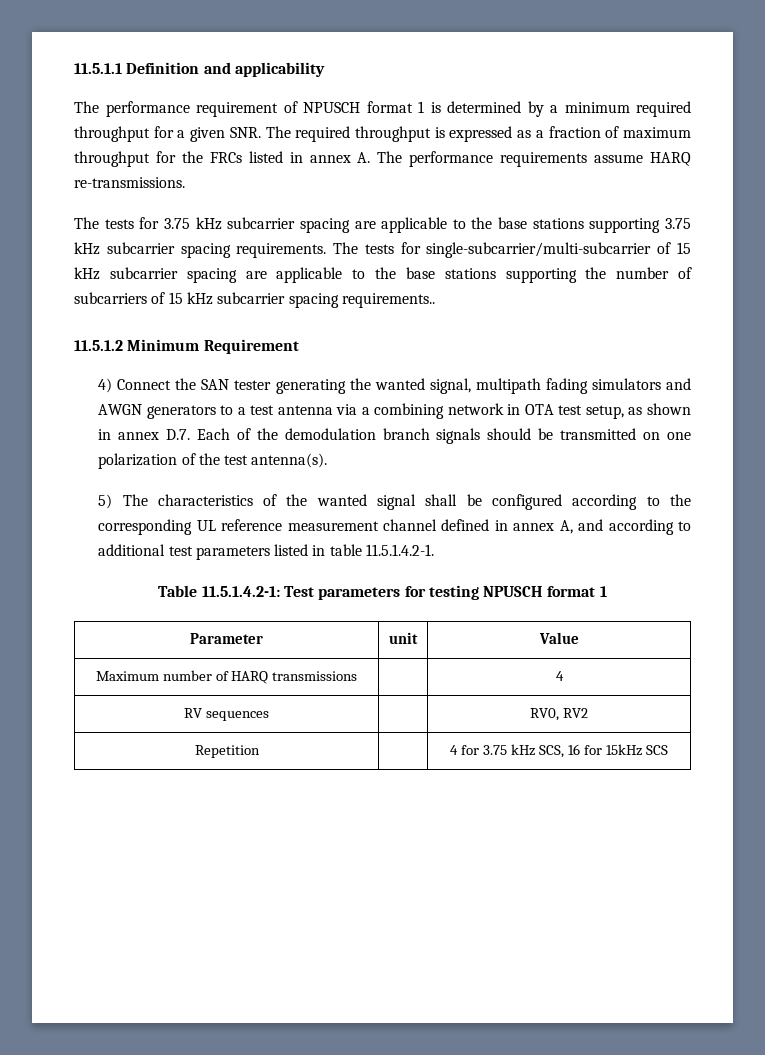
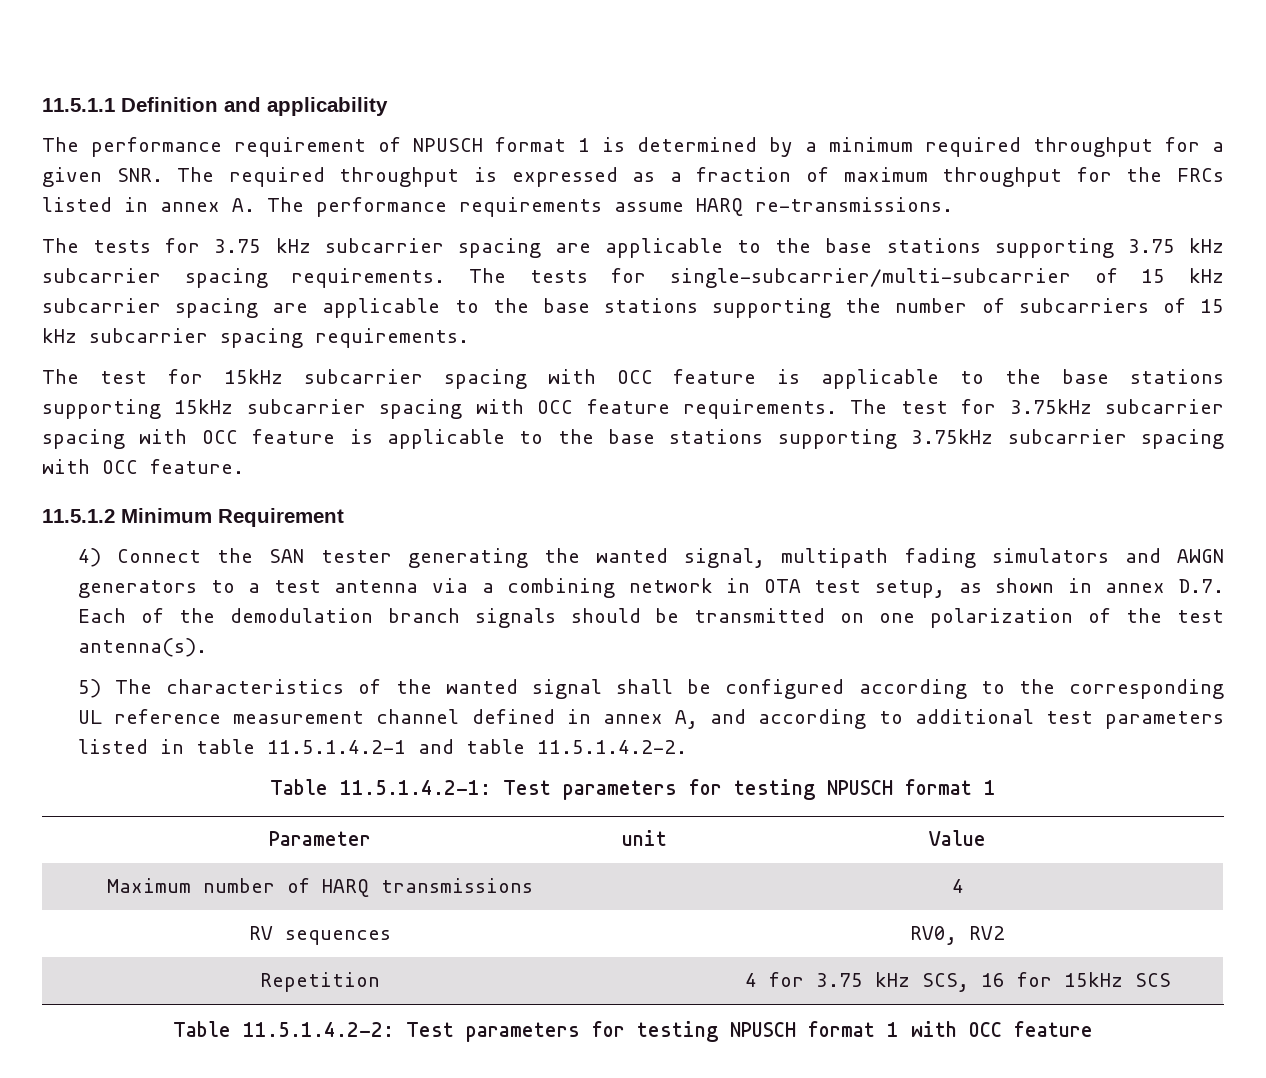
[341,293,435,308] requirements.. -> [315,328,469,348] [42,369,1225,389] [42,399,1224,419] [42,429,1224,449] [42,459,244,474] requirements. // The test for 15kHz subcarrier spacing with OCC feature is applicable to the base stations supporting 15kHz subcarrier spacing with OCC feature requirements. The test for 3.75kHz subcarrier spacing with OCC feature is applicable to the base stations supporting 3.75kHz subcarrier spacing with OCC feature.
[366,544,435,556] 11.5.1.4.2-1. -> [266,739,687,754] 11.5.1.4.2-1 and table 11.5.1.4.2-2.
(668, 750) none -> [173,1021,1093,1042] // Table 11.5.1.4.2-2: Test parameters for testing NPUSCH format 1 with OCC feature

